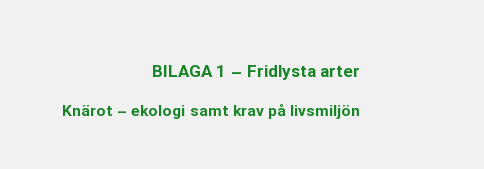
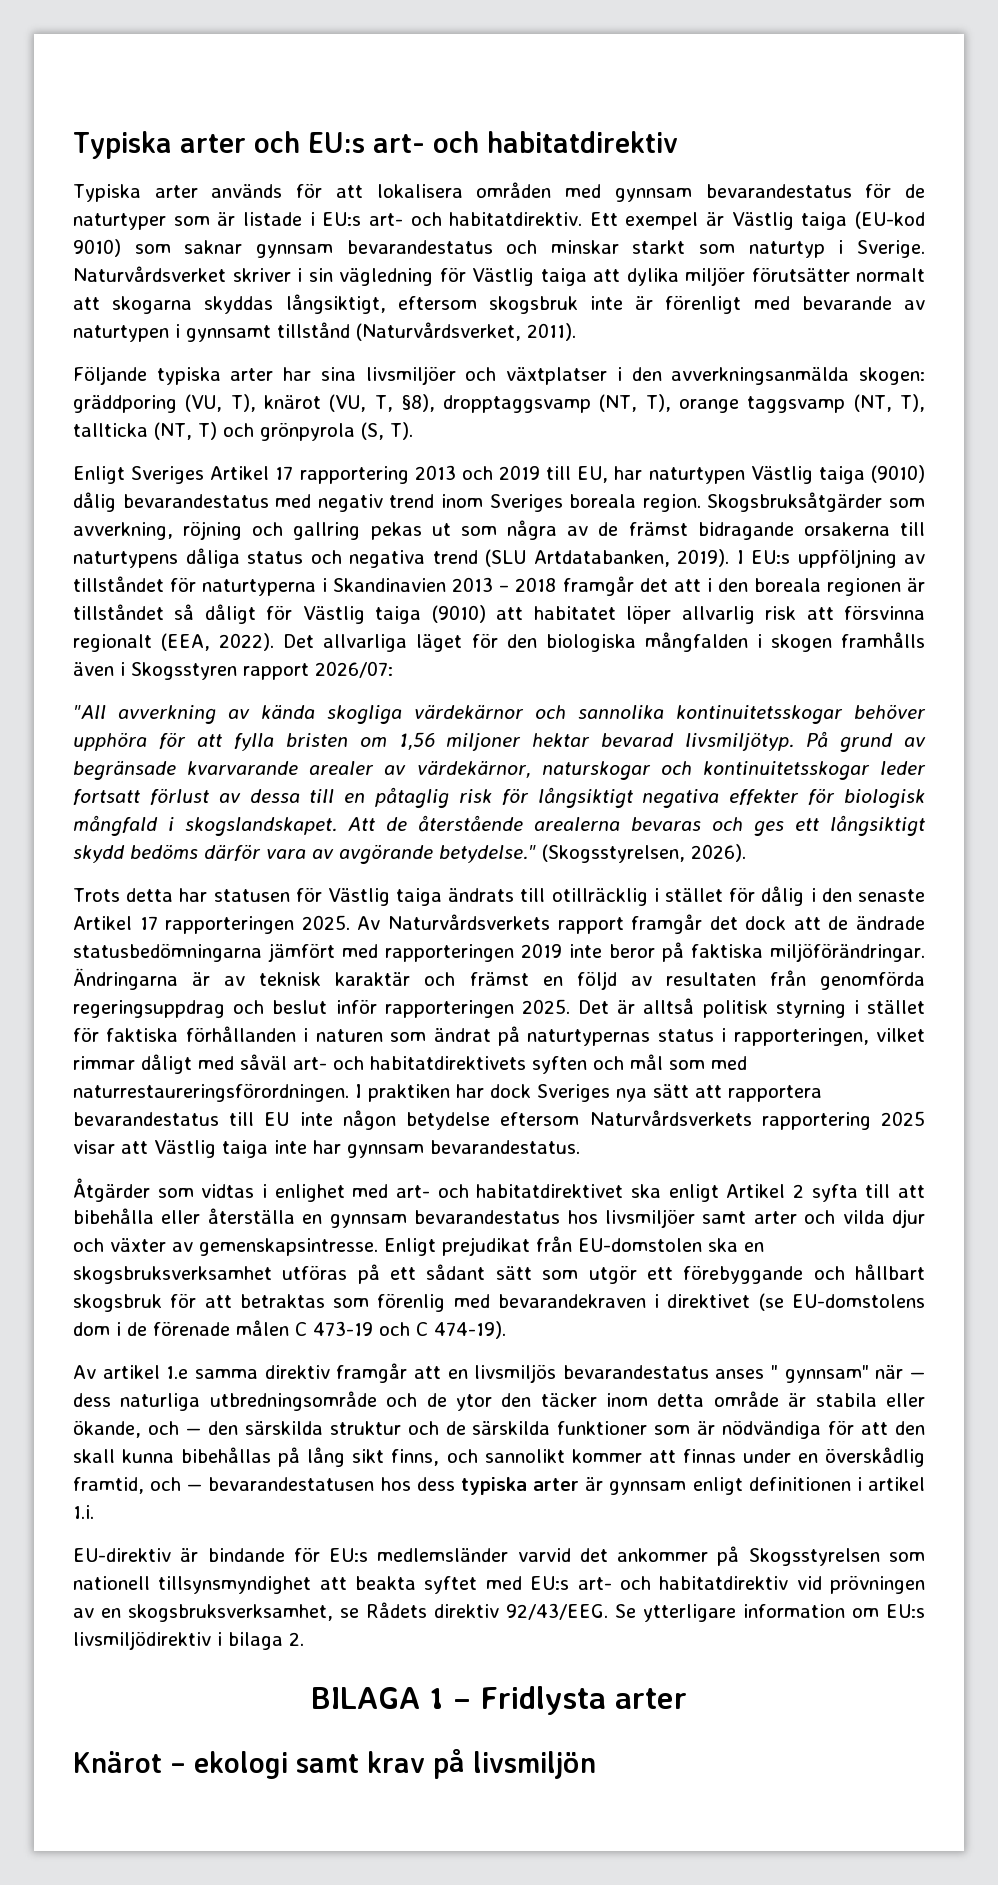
(151, 71) none -> [73,131,678,159] [73,182,925,202] [73,211,926,230] [73,239,925,258] [73,266,926,286] [73,294,925,314] [73,322,576,342] [73,366,926,385] [73,394,925,413] [73,422,413,441] [73,465,925,484] [73,492,926,512] [73,520,925,540] [73,548,925,568] [73,576,926,596] [73,604,925,624] [73,632,926,652] [73,661,393,680] [73,704,926,724] [73,731,926,752] [73,760,926,780] [73,787,925,808] [73,815,926,836] [73,844,746,864] [73,886,925,906] [73,914,926,934] [73,942,926,962] [73,968,925,990] [73,998,925,1018] [73,1026,925,1046] [73,1054,747,1074] [73,1083,822,1102] [73,1110,925,1130] [73,1140,580,1158] [73,1178,925,1202] [73,1208,925,1228] [73,1236,764,1256] [73,1264,926,1284] [73,1293,925,1312] [73,1320,506,1339] [73,1363,925,1383] [73,1391,925,1411] [73,1420,925,1439] [73,1447,925,1467] [73,1477,926,1495] [73,1505,94,1519] [73,1546,925,1566] [73,1575,926,1594] [73,1602,925,1622] [73,1631,304,1650] Typiska arter och EU:s art- och habitatdirektiv // Typiska arter används för att lokalisera områden med gynnsam bevarandestatus för de naturtyper som är listade i EU:s art- och habitatdirektiv. Ett exempel är Västlig taiga (EU-kod 9010) som saknar gynnsam bevarandestatus och minskar starkt som naturtyp i Sverige. Naturvårdsverket skriver i sin vägledning för Västlig taiga att dylika miljöer förutsätter normalt att skogarna skyddas långsiktigt, eftersom skogsbruk inte är förenligt med bevarande av naturtypen i gynnsamt tillstånd (Naturvårdsverket, 2011). // Följande typiska arter har sina livsmiljöer och växtplatser i den avverkningsanmälda skogen: gräddporing (VU, T), knärot (VU, T, §8), dropptaggsvamp (NT, T), orange taggsvamp (NT, T), tallticka (NT, T) och grönpyrola (S, T). // Enligt Sveriges Artikel 17 rapportering 2013 och 2019 till EU, har naturtypen Västlig taiga (9010) dålig bevarandestatus med negativ trend inom Sveriges boreala region. Skogsbruksåtgärder som avverkning, röjning och gallring pekas ut som några av de främst bidragande orsakerna till naturtypens dåliga status och negativa trend (SLU Artdatabanken, 2019). I EU:s uppföljning av tillståndet för naturtyperna i Skandinavien 2013 – 2018 framgår det att i den boreala regionen är tillståndet så dåligt för Västlig taiga (9010) att habitatet löper allvarlig risk att försvinna regionalt (EEA, 2022). Det allvarliga läget för den biologiska mångfalden i skogen framhålls även i Skogsstyren rapport 2026/07: // "All avverkning av kända skogliga värdekärnor och sannolika kontinuitetsskogar behöver upphöra för att fylla bristen om 1,56 miljoner hektar bevarad livsmiljötyp. På grund av begränsade kvarvarande arealer av värdekärnor, naturskogar och kontinuitetsskogar leder fortsatt förlust av dessa till en påtaglig risk för långsiktigt negativa effekter för biologisk mångfald i skogslandskapet. Att de återstående arealerna bevaras och ges ett långsiktigt skydd bedöms därför vara av avgörande betydelse." (Skogsstyrelsen, 2026). // Trots detta har statusen för Västlig taiga ändrats till otillräcklig i stället för dålig i den senaste Artikel 17 rapporteringen 2025. Av Naturvårdsverkets rapport framgår det dock att de ändrade statusbedömningarna jämfört med rapporteringen 2019 inte beror på faktiska miljöförändringar. Ändringarna är av teknisk karaktär och främst en följd av resultaten från genomförda regeringsuppdrag och beslut inför rapporteringen 2025. Det är alltså politisk styrning i stället för faktiska förhållanden i naturen som ändrat på naturtypernas status i rapporteringen, vilket rimmar dåligt med såväl art- och habitatdirektivets syften och mål som med naturrestaureringsförordningen. I praktiken har dock Sveriges nya sätt att rapportera bevarandestatus till EU inte någon betydelse eftersom Naturvårdsverkets rapportering 2025 visar att Västlig taiga inte har gynnsam bevarandestatus. // Åtgärder som vidtas i enlighet med art- och habitatdirektivet ska enligt Artikel 2 syfta till att bibehålla eller återställa en gynnsam bevarandestatus hos livsmiljöer samt arter och vilda djur och växter av gemenskapsintresse. Enligt prejudikat från EU-domstolen ska en skogsbruksverksamhet utföras på ett sådant sätt som utgör ett förebyggande och hållbart skogsbruk för att betraktas som förenlig med bevarandekraven i direktivet (se EU-domstolens dom i de förenade målen C 473-19 och C 474-19). // Av artikel 1.e samma direktiv framgår att en livsmiljös bevarandestatus anses " gynnsam" när — dess naturliga utbredningsområde och de ytor den täcker inom detta område är stabila eller ökande, och — den särskilda struktur och de särskilda funktioner som är nödvändiga för att den skall kunna bibehållas på lång sikt finns, och sannolikt kommer att finnas under en överskådlig framtid, och — bevarandestatusen hos dess typiska arter är gynnsam enligt definitionen i artikel 1.i. // EU-direktiv är bindande för EU:s medlemsländer varvid det ankommer på Skogsstyrelsen som nationell tillsynsmyndighet att beakta syftet med EU:s art- och habitatdirektiv vid prövningen av en skogsbruksverksamhet, se Rådets direktiv 92/43/EEG. Se ytterligare information om EU:s livsmiljödirektiv i bilaga 2. //

